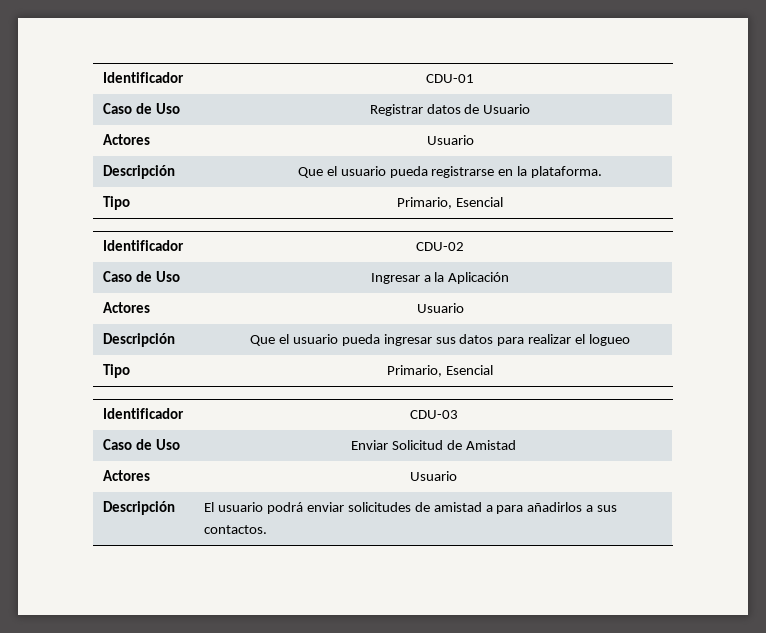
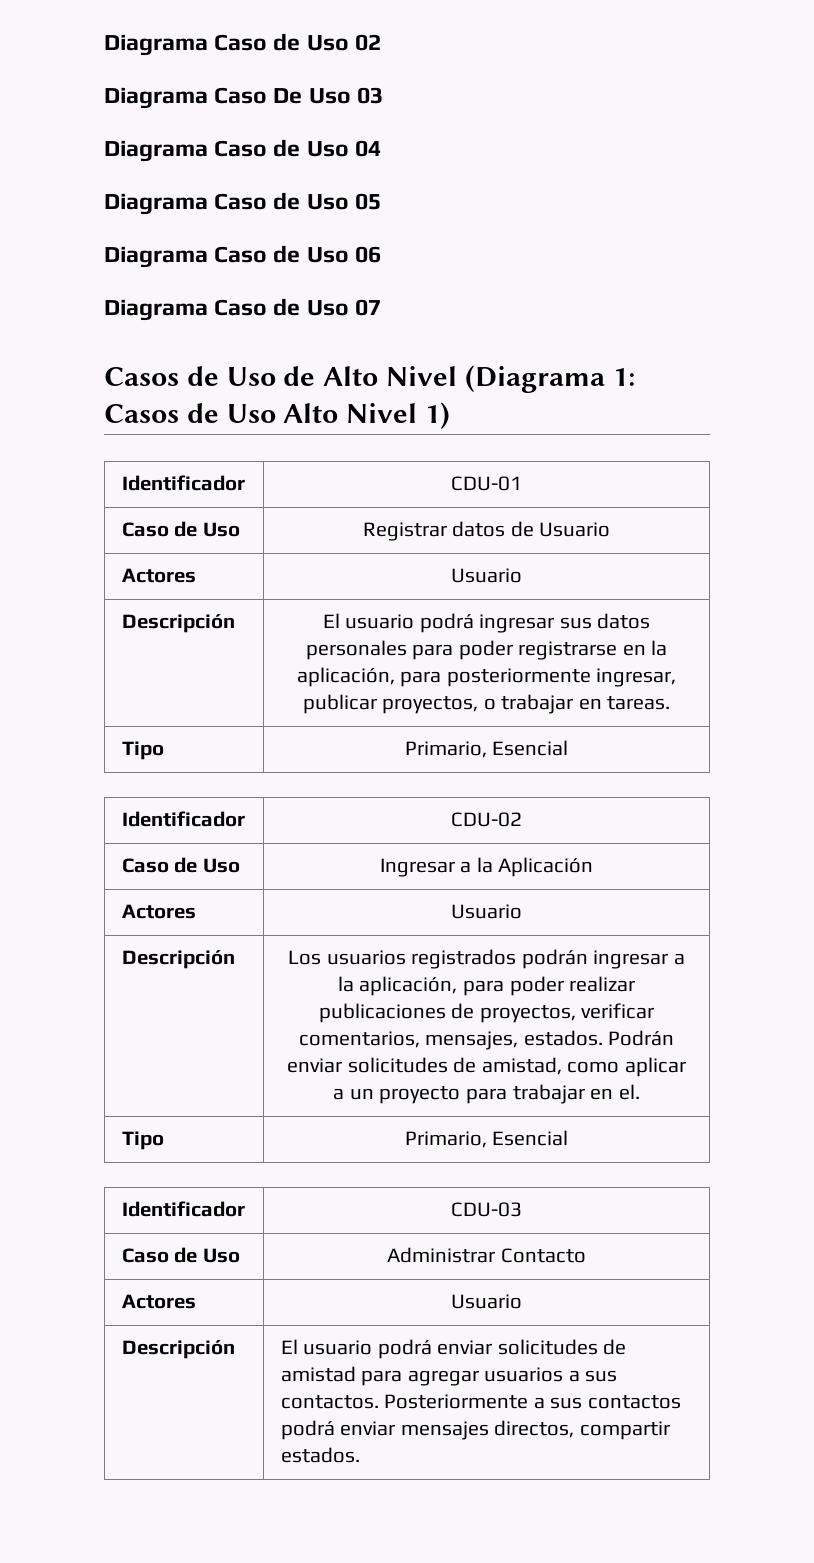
(103, 77) none -> [104,33,381,56] [104,87,383,109] [104,139,381,162] [104,192,381,215] [104,245,381,268] [104,298,381,321] [104,365,635,393] [104,402,451,429] Diagrama Caso de Uso 02 // Diagrama Caso De Uso 03 // Diagrama Caso de Uso 04 // Diagrama Caso de Uso 05 // Diagrama Caso de Uso 06 // Diagrama Caso de Uso 07 // Casos de Uso de Alto Nivel (Diagrama 1: Casos de Uso Alto Nivel 1) //
[297,166,603,178] Que el usuario pueda registrarse en la plataforma. -> [322,613,651,633] [305,640,668,660] [296,667,677,687] [302,694,671,714] El usuario podrá ingresar sus datos personales para poder registrarse en la aplicación, para posteriormente ingresar, publicar proyectos, o trabajar en tareas.
[249,334,631,346] Que el usuario pueda ingresar sus datos para realizar el logueo -> [288,949,685,969] [337,976,636,996] [318,1003,655,1023] [298,1030,675,1050] [287,1057,686,1077] [333,1084,640,1104] Los usuarios registrados podrán ingresar a la aplicación, para poder realizar publicaciones de proyectos, verificar comentarios, mensajes, estados. Podrán enviar solicitudes de amistad, como aplicar a un proyecto para trabajar en el.
[351,440,516,450] Enviar Solicitud de Amistad -> [387,1247,586,1263] Administrar Contacto
[485,502,618,514] [204,525,268,534] a para añadirlos a sus contactos. -> [361,1367,618,1386] [280,1394,681,1409] [280,1420,670,1440] [280,1447,360,1463] para agregar usuarios a sus contactos. Posteriormente a sus contactos podrá enviar mensajes directos, compartir estados.

